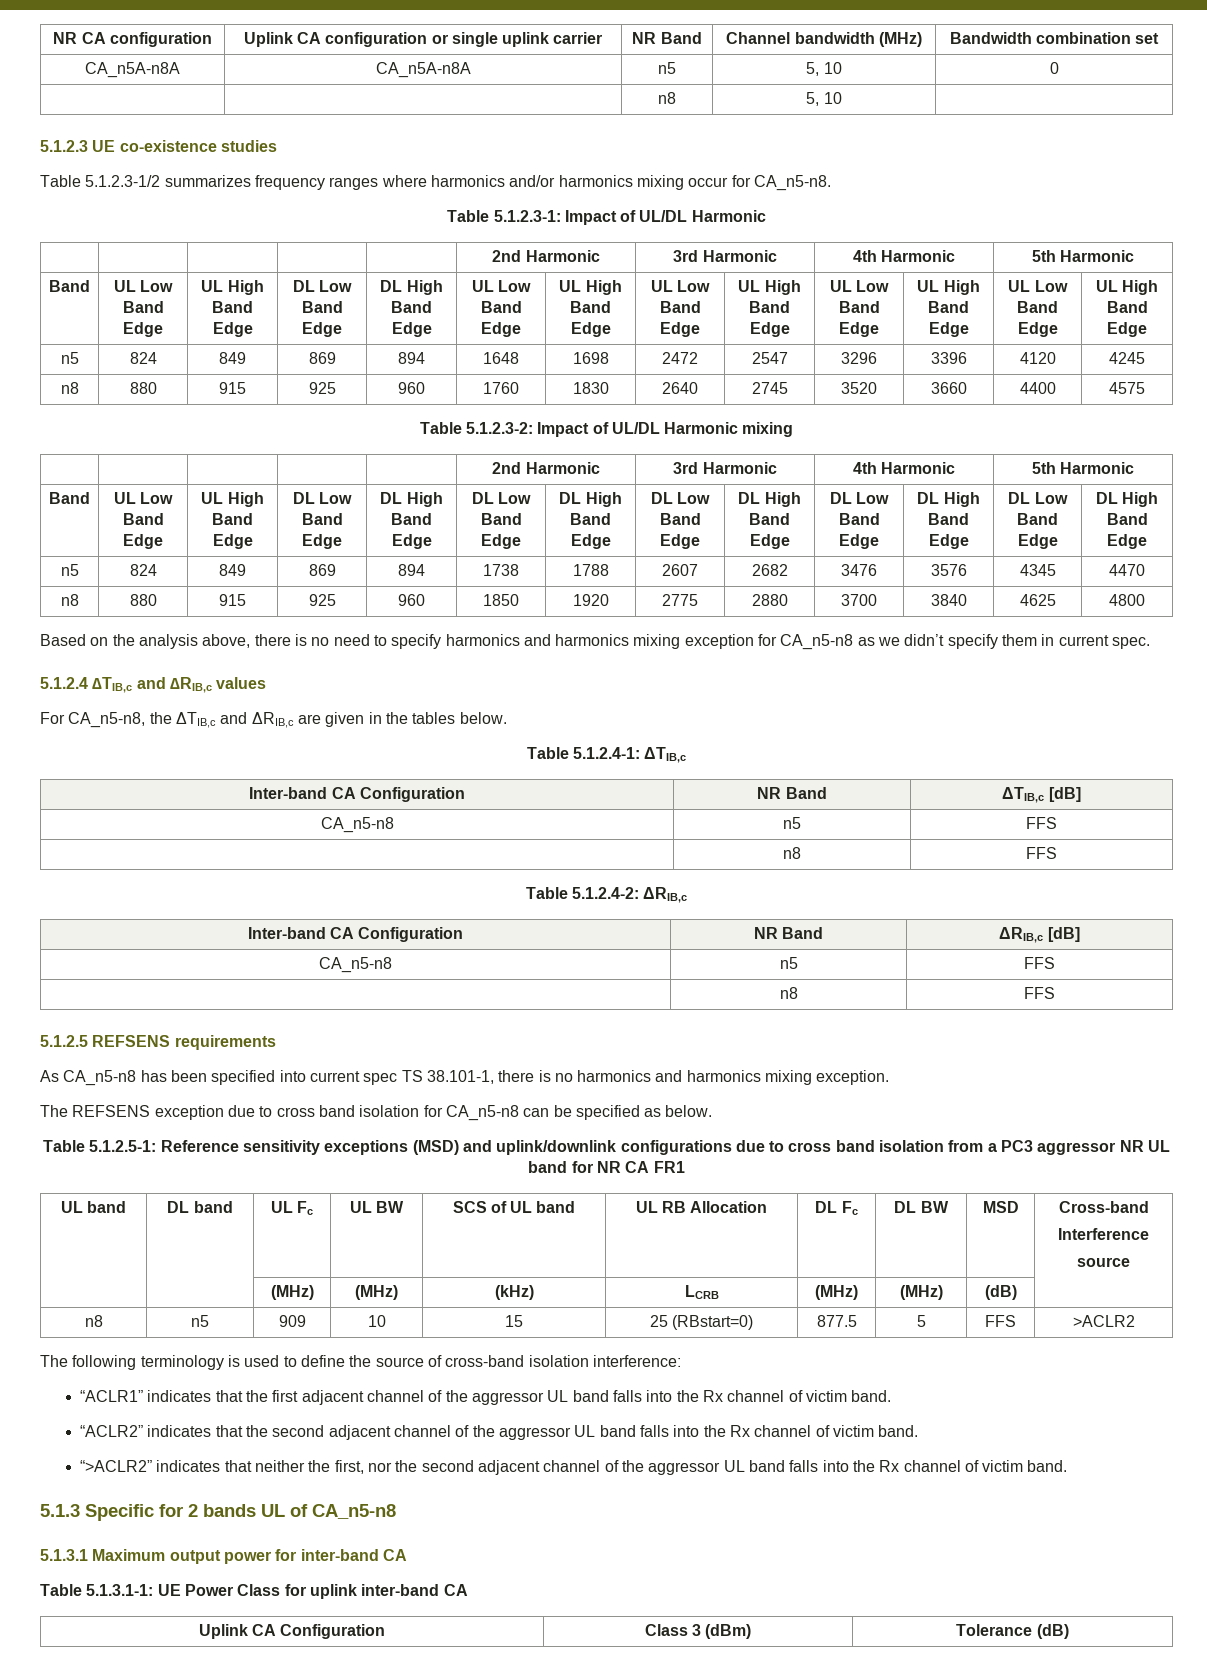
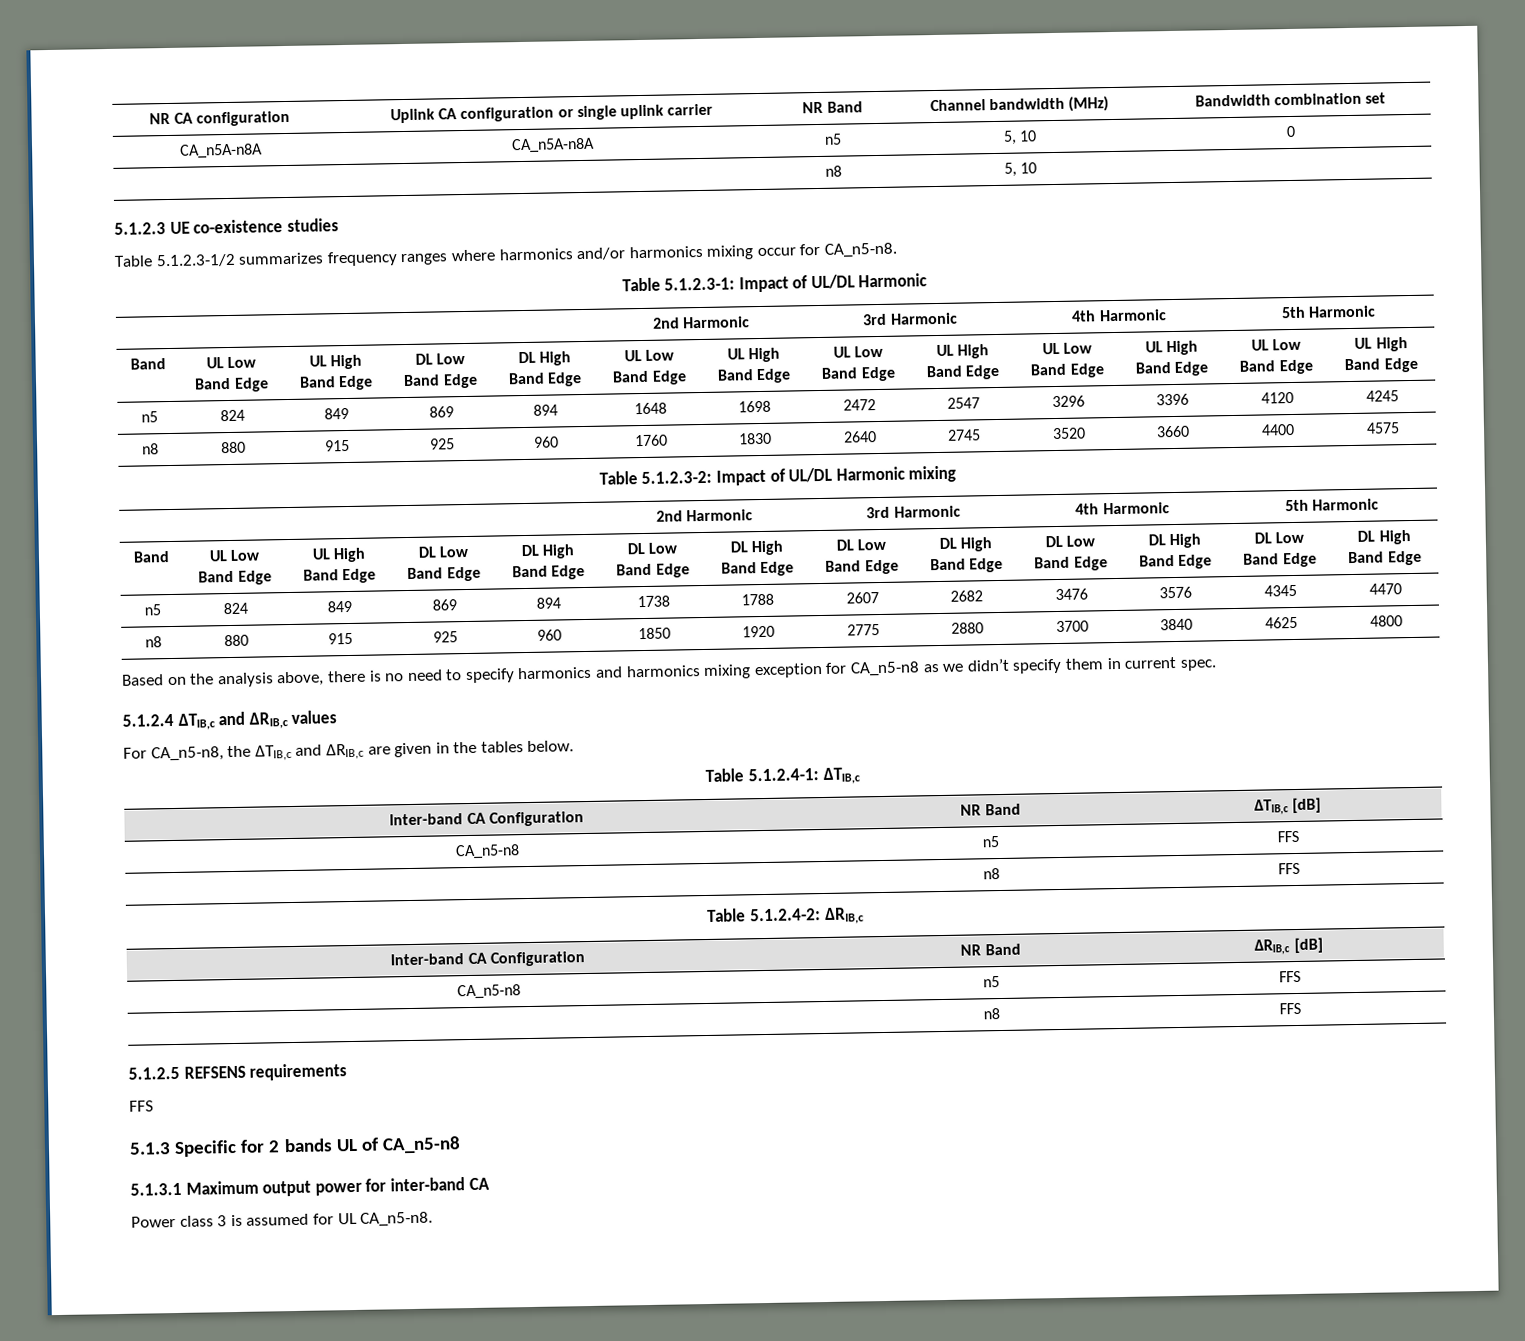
[40,1070,890,1086] [40,1105,713,1121] [42,1140,1171,1155] [528,1161,685,1173] [60,1201,127,1213] [167,1201,233,1213] [270,1201,314,1215] [349,1201,405,1213] [452,1201,576,1213] [635,1201,768,1213] [815,1201,858,1215] [894,1201,949,1213] [982,1201,1019,1213] [1058,1201,1149,1213] [1058,1228,1149,1240] [1077,1257,1130,1267] [270,1285,314,1300] [355,1285,398,1300] [494,1285,534,1300] [684,1285,719,1299] [815,1285,858,1300] [899,1285,943,1300] [984,1285,1017,1300] [84,1315,103,1327] [191,1315,209,1327] [278,1315,306,1327] [367,1315,386,1327] [505,1315,523,1327] [649,1315,754,1330] [816,1315,857,1327] [916,1315,926,1327] [985,1315,1016,1327] [1072,1315,1135,1327] [40,1355,681,1370] [80,1390,892,1405] [80,1425,919,1440] [80,1460,1068,1475] As CA_n5-n8 has been specified into current spec TS 38.101-1, there is no harmonics and harmonics mixing exception. // The REFSENS exception due to cross band isolation for CA_n5-n8 can be specified as below. // Table 5.1.2.5-1: Reference sensitivity exceptions (MSD) and uplink/downlink configurations due to cross band isolation from a PC3 aggressor NR UL band for NR CA FR1 // UL band | DL band | UL Fc | UL BW | SCS of UL band | UL RB Allocation | DL Fc | DL BW | MSD | Cross-band // Interference // source // | | (MHz) | (MHz) | (kHz) | LCRB | (MHz) | (MHz) | (dB) | // n8 | n5 | 909 | 10 | 15 | 25 (RBstart=0) | 877.5 | 5 | FFS | >ACLR2 // The following terminology is used to define the source of cross-band isolation interference: // “ACLR1” indicates that the first adjacent channel of the aggressor UL band falls into the Rx channel of victim band. // “ACLR2” indicates that the second adjacent channel of the aggressor UL band falls into the Rx channel of victim band. // “>ACLR2” indicates that neither the first, nor the second adjacent channel of the aggressor UL band falls into the Rx channel of victim band. -> [129,1100,154,1112] FFS
[40,1584,468,1599] [198,1624,386,1639] [644,1624,752,1639] [956,1624,1069,1639] Table 5.1.3.1-1: UE Power Class for uplink inter-band CA // Uplink CA Configuration | Class 3 (dBm) | Tolerance (dB) -> [131,1211,434,1228] Power class 3 is assumed for UL CA_n5-n8.

